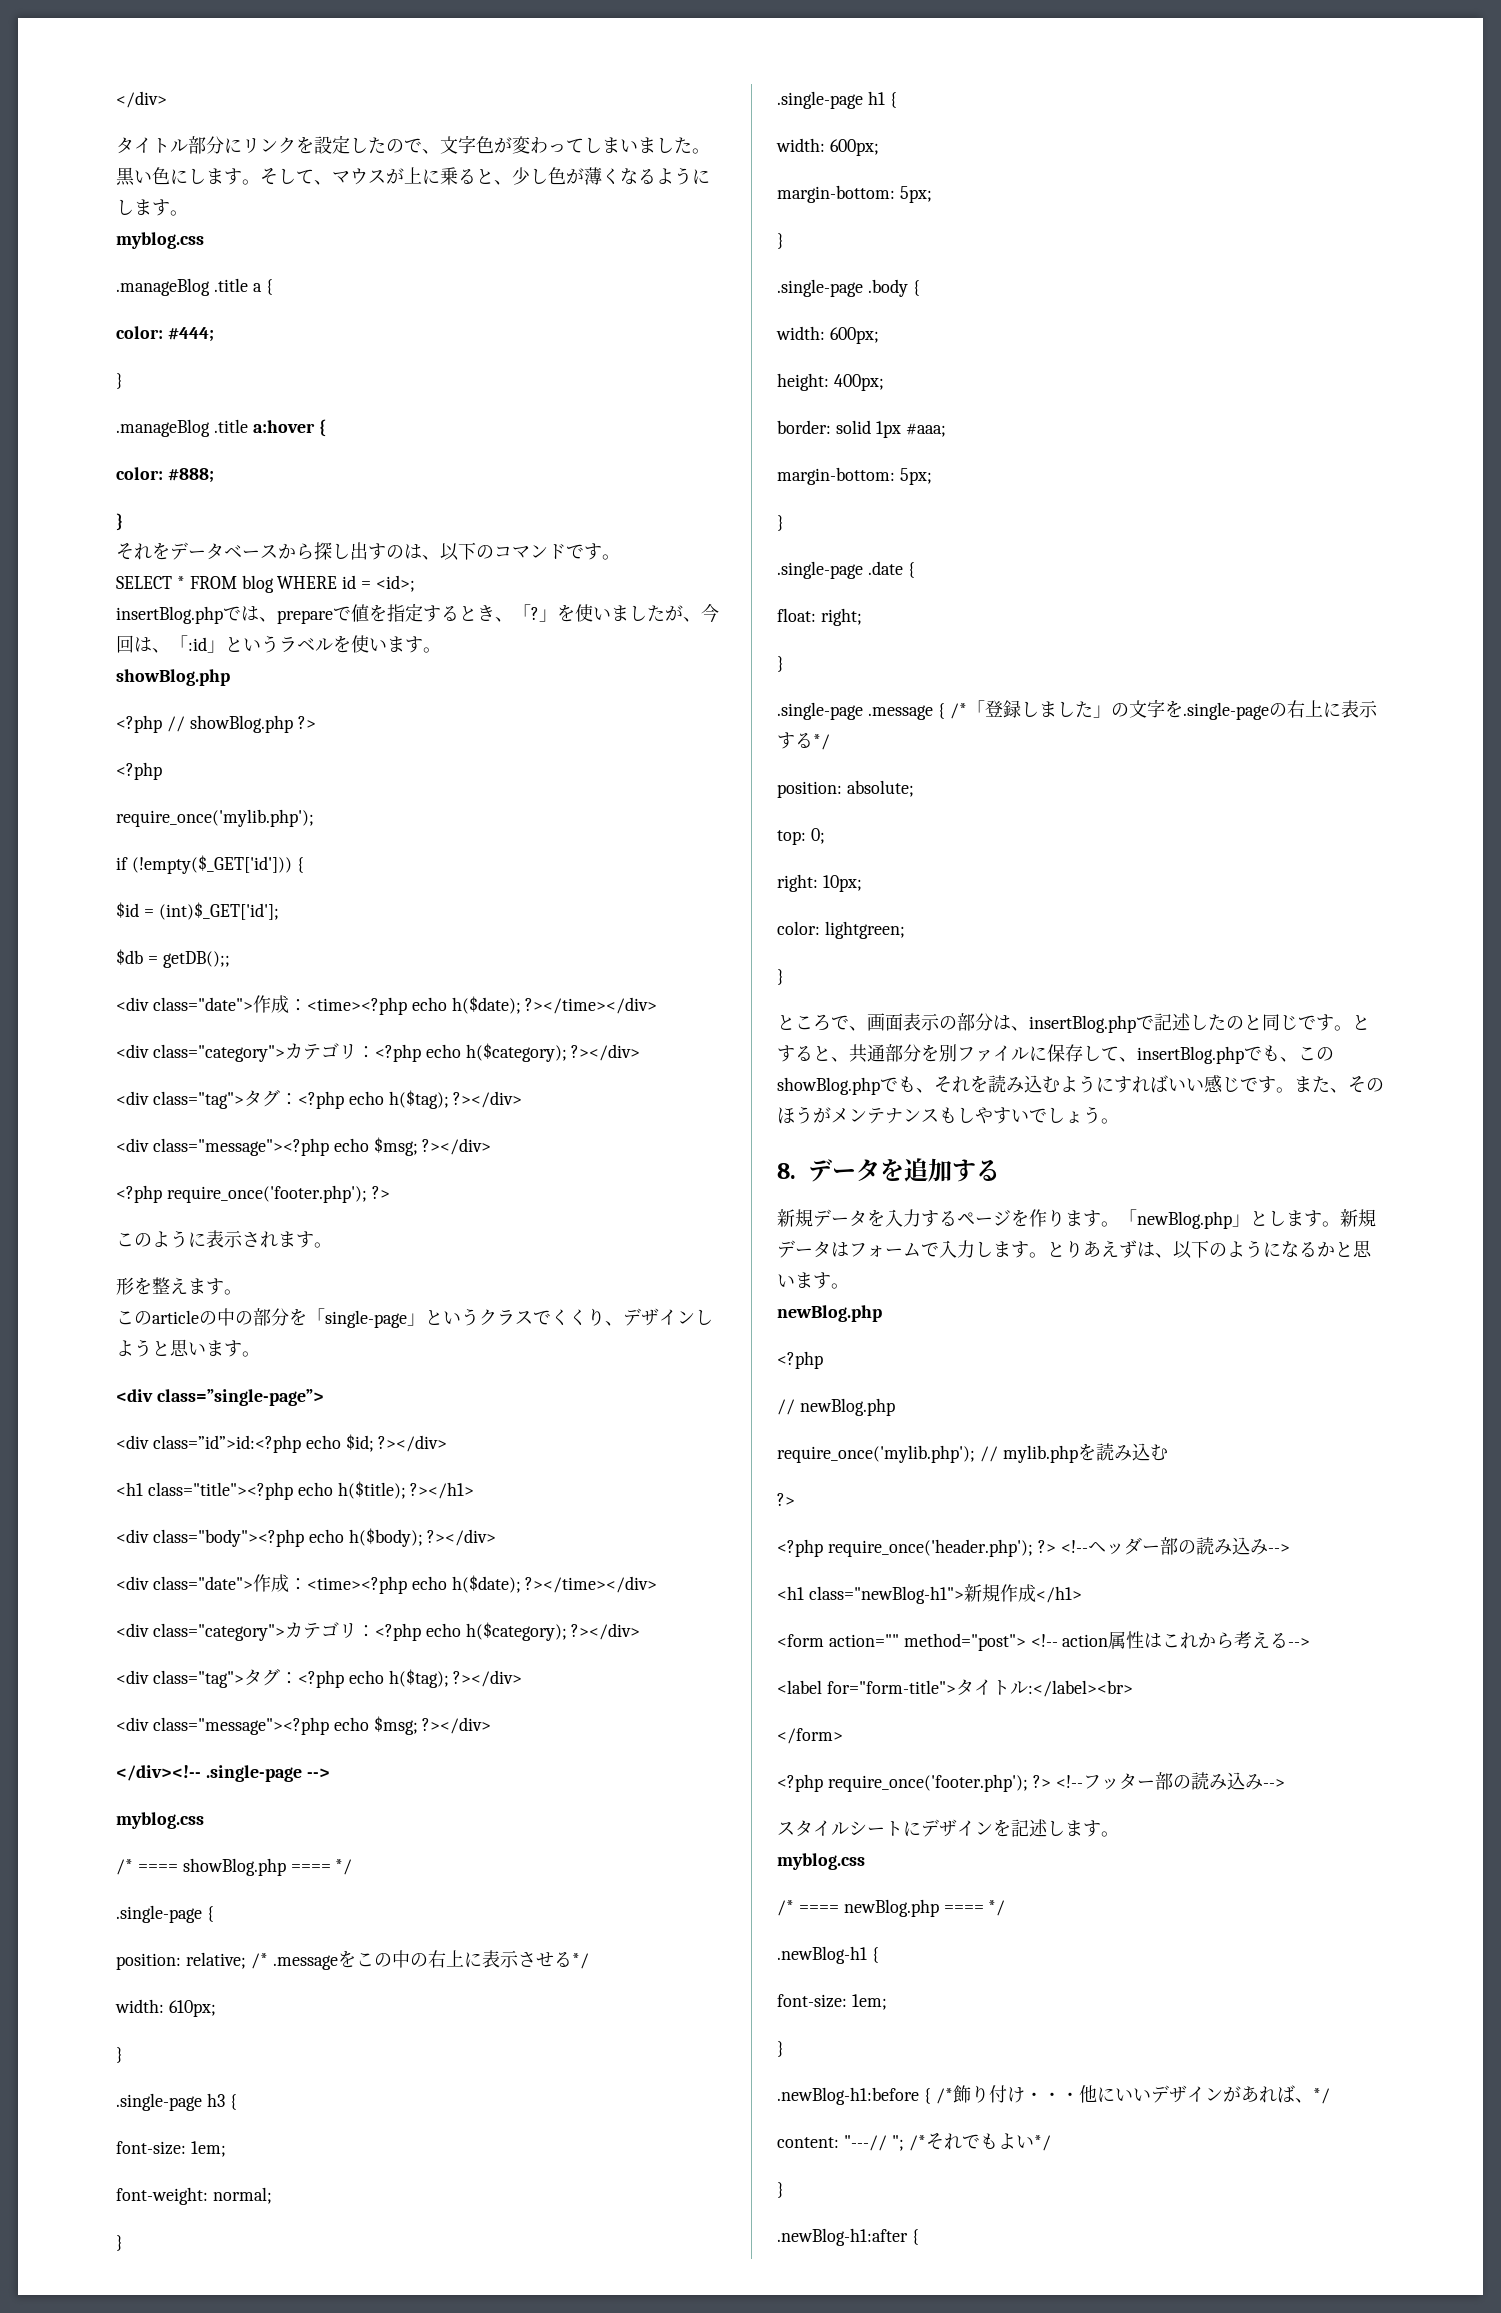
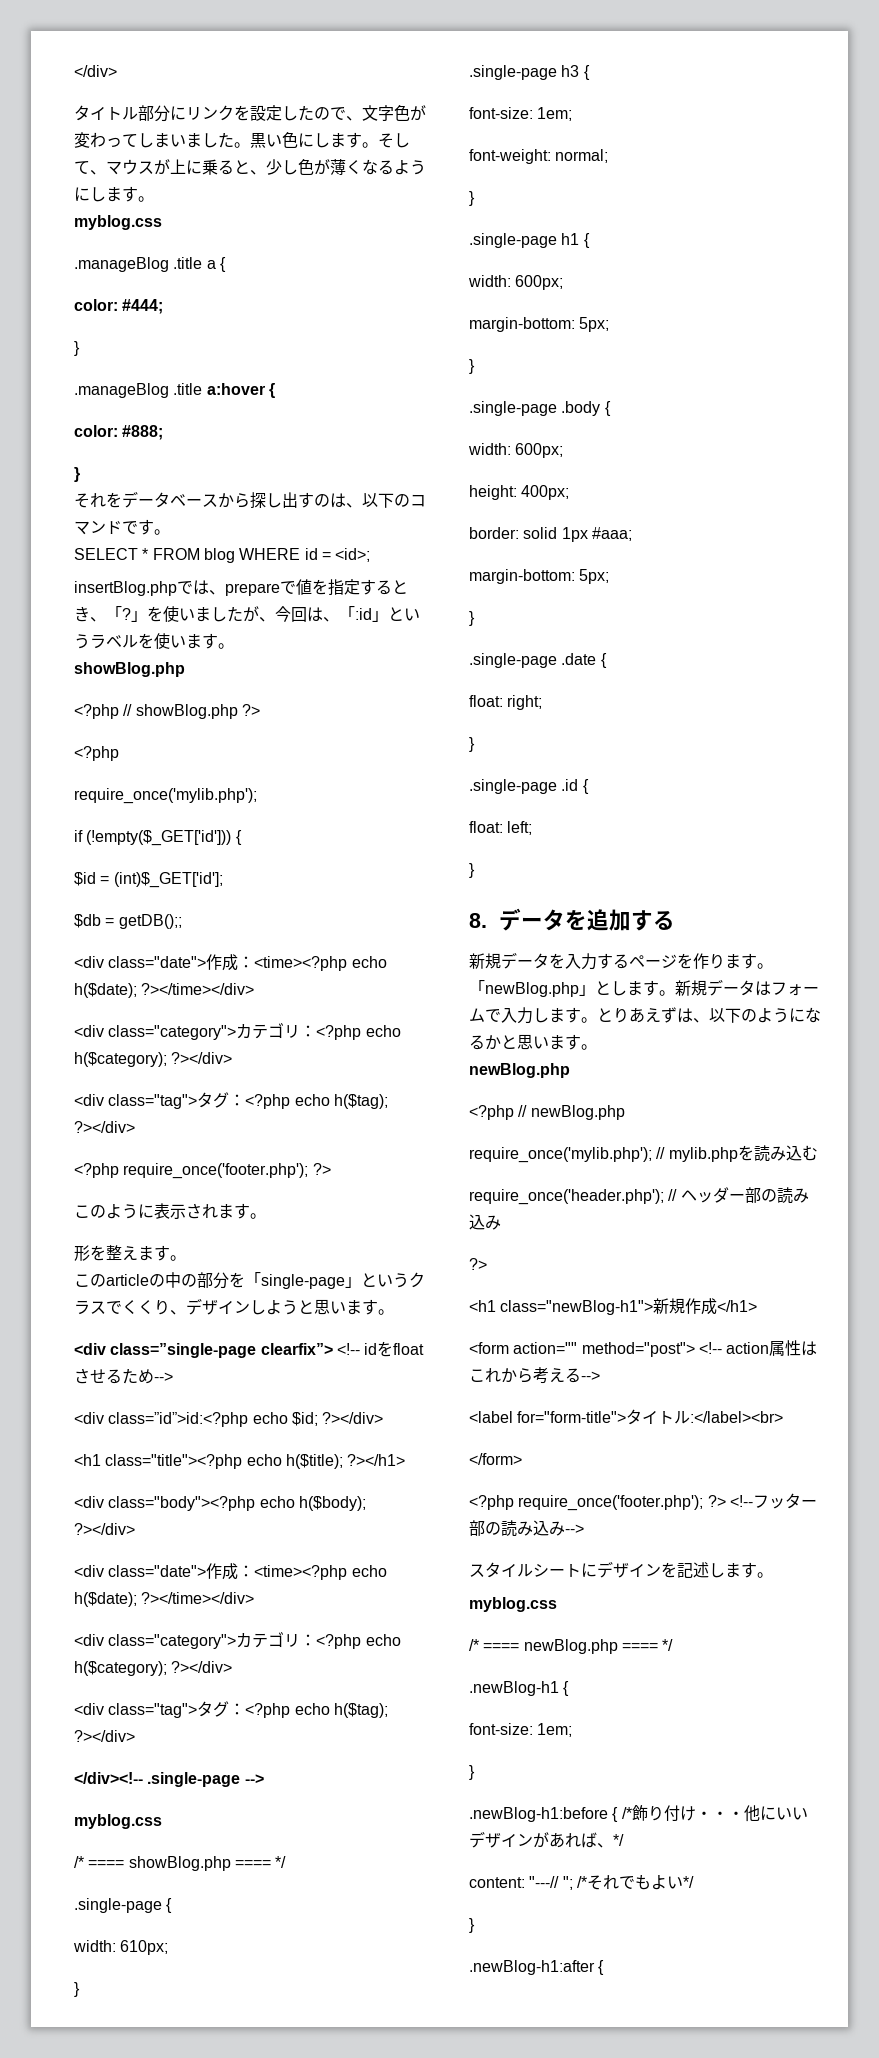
[116,1137,492,1156] // <div class="message"><?php echo $msg; ?></div> -> (135, 1127) none
[156,1389,324,1406] class=”single-page”> -> [110,1341,425,1358] [74,1368,173,1384] class=”single-page clearfix”> <!-- idをfloatさせるため-->
[116,1716,492,1735] // <div class="message"><?php echo $msg; ?></div> -> (135, 1736) none
[116,1950,589,1970] // position: relative; /* .messageをこの中の右上に表示させる*/ -> (173, 1905) none
[867,699,1378,720] [777,732,830,750] [777,780,914,798] [777,828,825,845] [777,874,862,892] [777,921,905,939] [777,969,784,985] [777,1013,1370,1033] [777,1044,1334,1064] [777,1075,1384,1095] [777,1106,1119,1124] .message { /*「登録しました」の文字を.single-pageの右上に表示する*/ // position: absolute; // top: 0; // right: 10px; // color: lightgreen; // } // ところで、画面表示の部分は、insertBlog.phpで記述したのと同じです。とすると、共通部分を別ファイルに保存して、insertBlog.phpでも、このshowBlog.phpでも、それを読み込むようにすればいい感じです。また、そのほうがメンテナンスもしやすいでしょう。 -> [561,779,589,794] [469,821,533,835] [469,863,475,878] .id { // float: left; // }
(823, 1360) // -> (514, 1112) none
[777,1493,795,1506] [777,1539,1088,1557] ?> // <?php require_once('header.php'); ?> <!-- -> [469,1189,678,1205] require_once('header.php'); //
[1267,1544,1290,1553] --> -> [469,1258,487,1270] // ?>

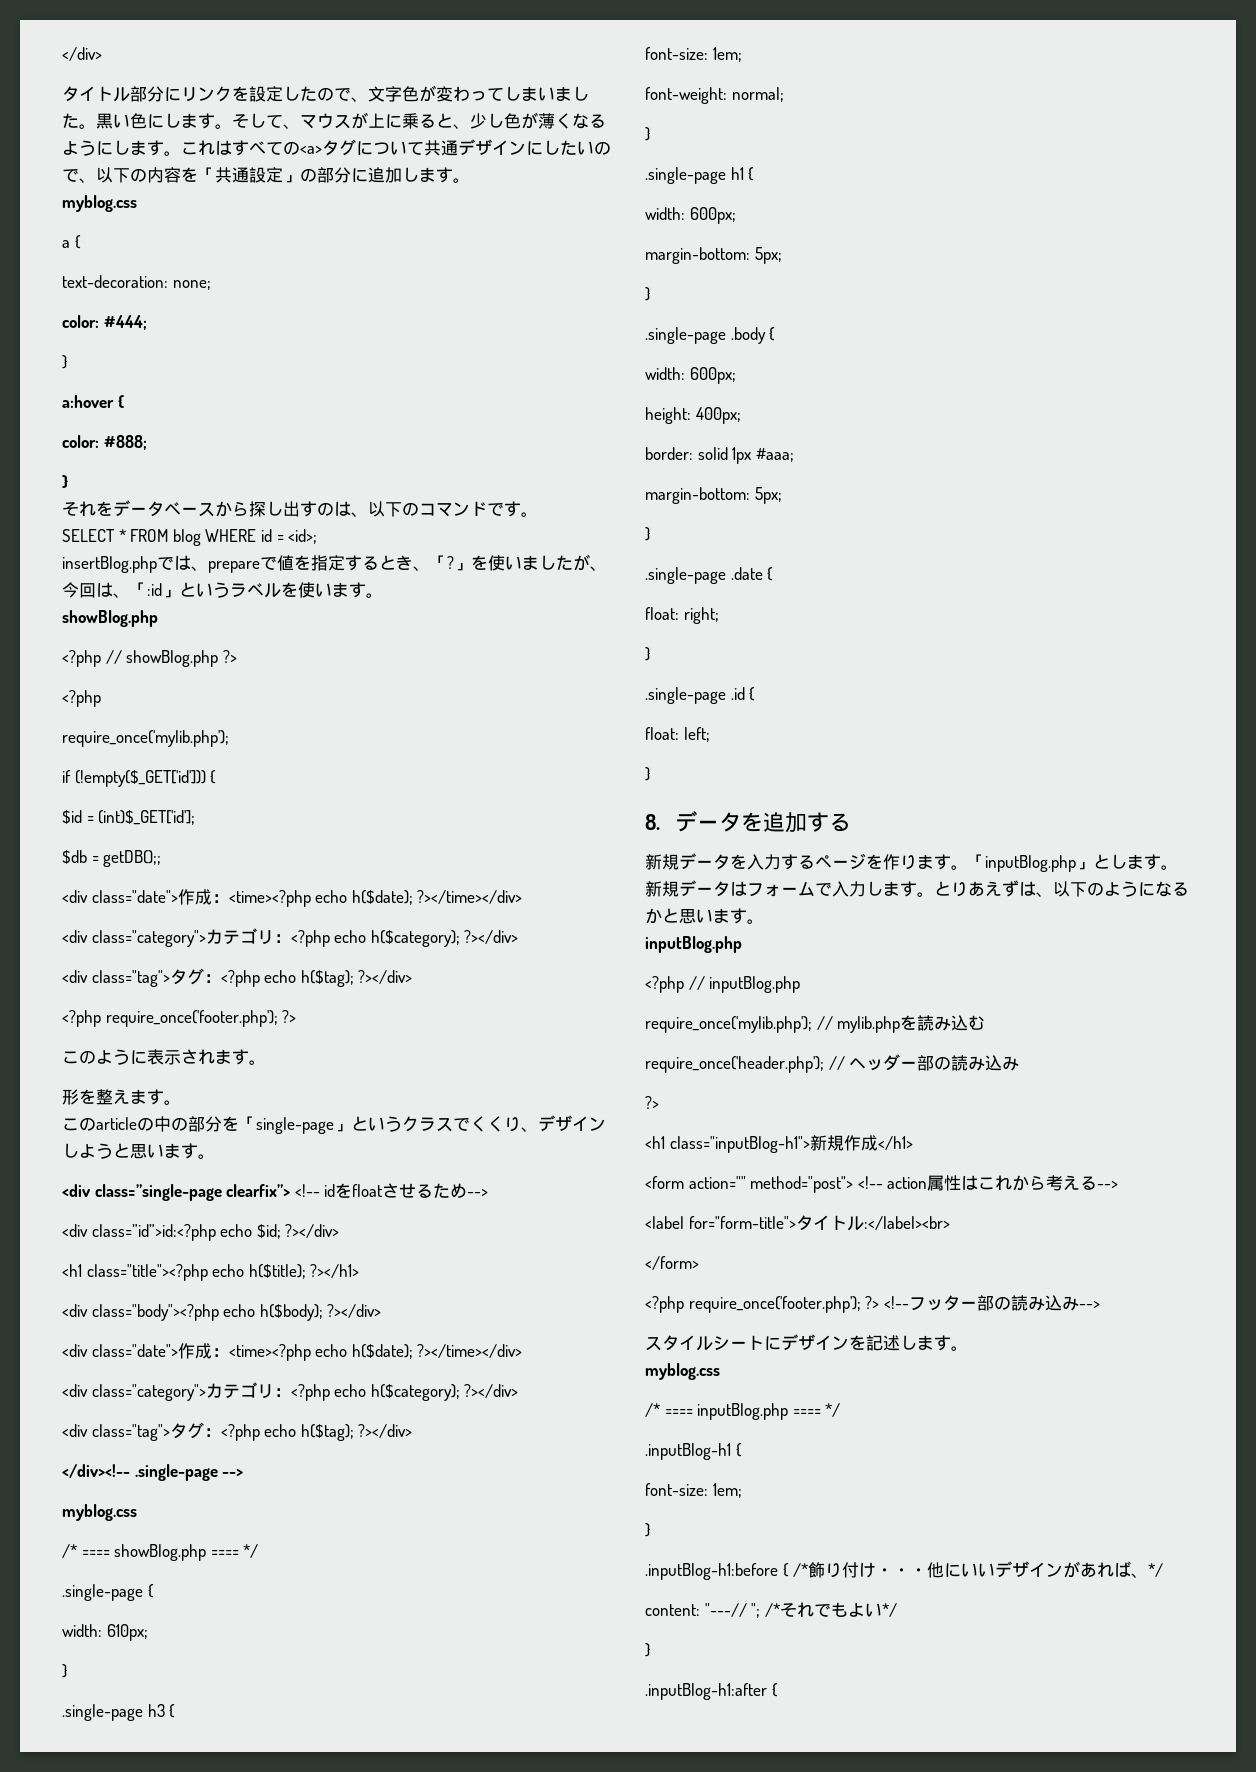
[74,215,162,230] [74,257,203,272] // myblog.css // .manageBlog .title -> [181,139,611,156] [62,167,470,183] [62,195,137,212] これはすべての<a>タグについて共通デザインにしたいので、以下の内容を「共通設定」の部分に追加します。 // myblog.css //
(226, 264) none -> [62,275,211,290] // text-decoration: none;
[74,383,203,398] .manageBlog .title -> (68, 362) none
[485,982,579,997] newBlog.php -> [985,855,1076,872] inputBlog.php
[469,1063,570,1078] [469,1105,625,1120] newBlog.php // <?php // newBlog.php -> [645,936,742,953] [645,976,801,993] inputBlog.php // <?php // inputBlog.php
[500,1300,654,1315] class="newBlog-h1"> -> [669,1136,810,1153] class="inputBlog-h1">
[523,1639,674,1654] [469,1681,559,1696] newBlog.php ==== */ // .newBlog-h1 -> [697,1403,841,1420] [645,1443,731,1460] inputBlog.php ==== */ // .inputBlog-h1
[469,1807,608,1822] .newBlog-h1:before -> [645,1563,778,1580] .inputBlog-h1:before
[469,1960,595,1975] .newBlog-h1:after -> [645,1683,767,1700] .inputBlog-h1:after

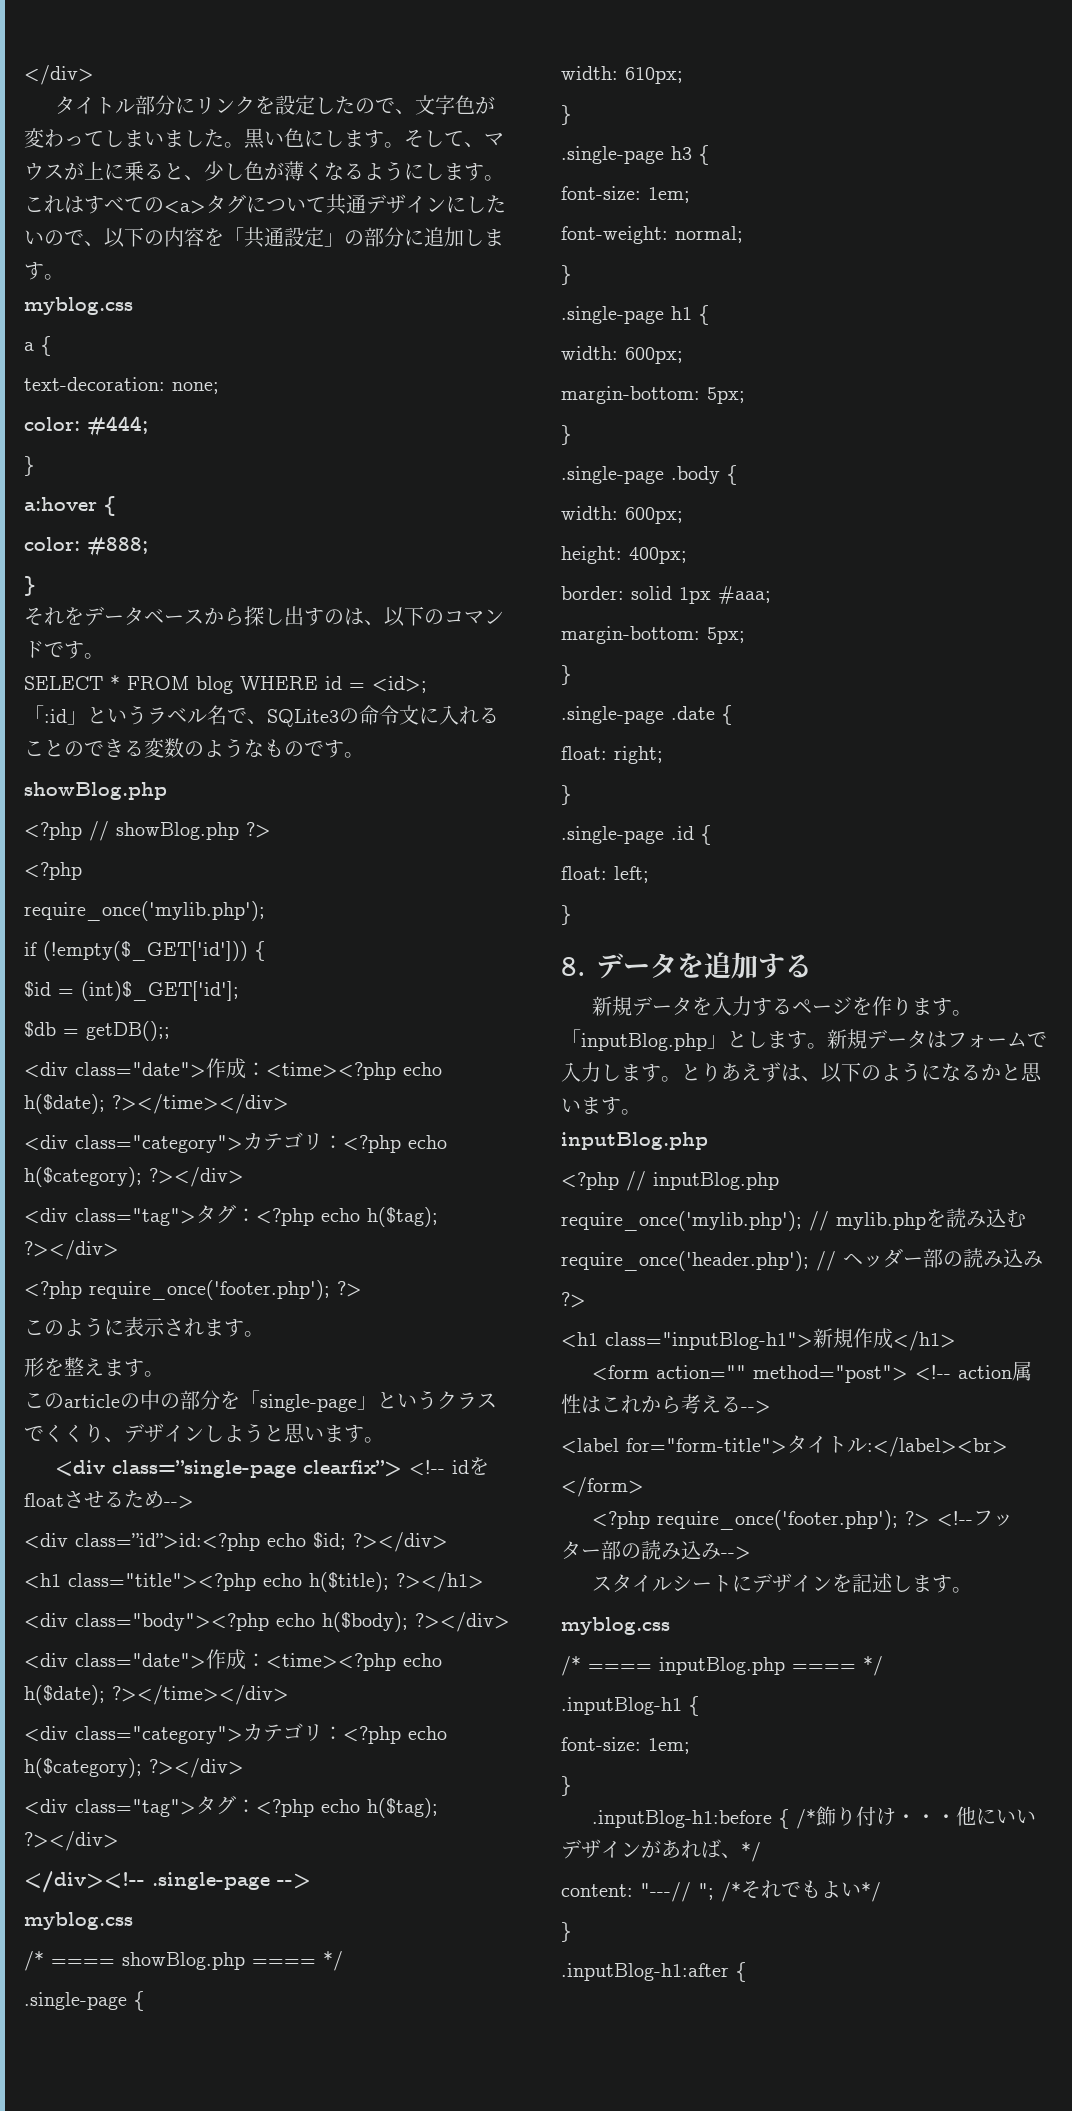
[62,554,607,573] [62,582,130,598] insertBlog.phpでは、prepareで値を指定するとき、「?」を使いましたが、今回は、 -> (427, 684) none
[281,582,349,598] を使いま -> [207,705,499,727] [24,738,324,758] 名で、SQLite3の命令文に入れることのできる変数のようなもので

